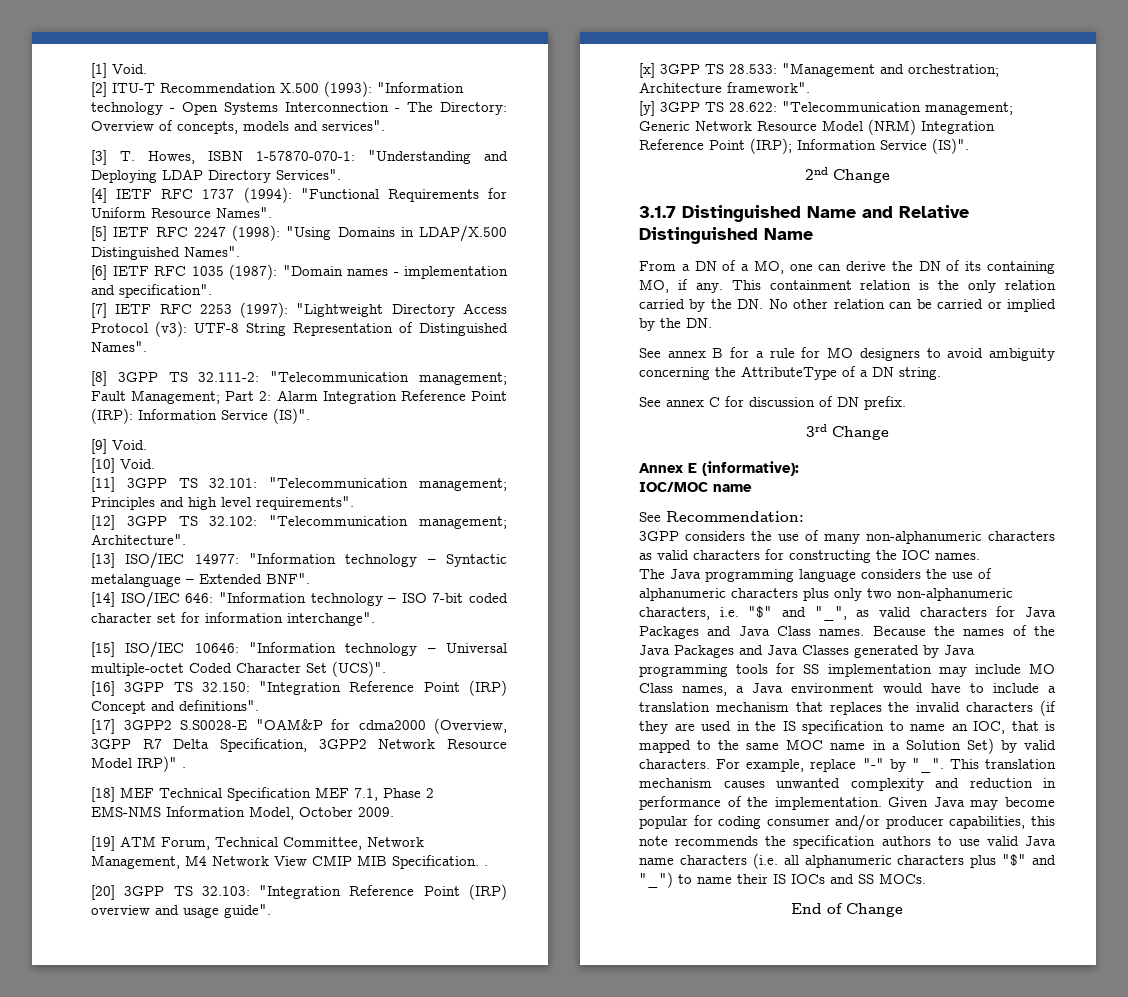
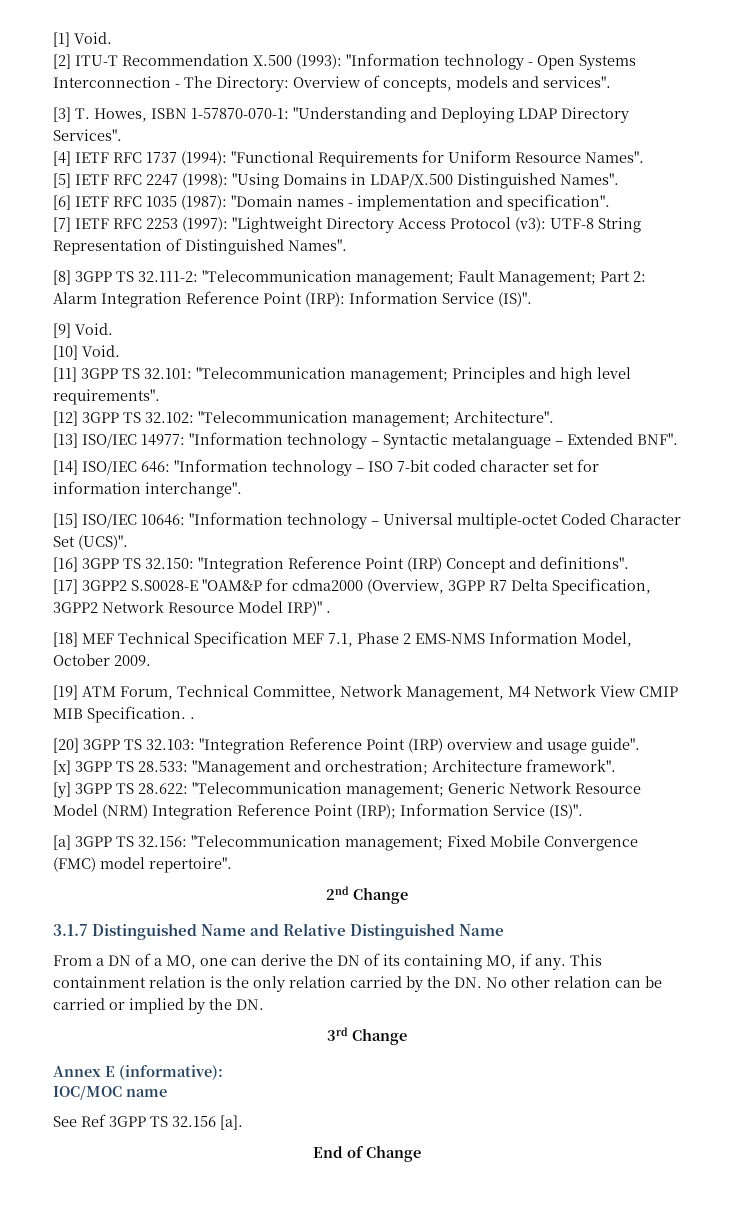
(969, 146) none -> [53,835,638,851] [53,857,232,873] // [a] 3GPP TS 32.156: "Telecommunication management; Fixed Mobile Convergence (FMC) model repertoire".
[639,347,1055,361] [639,366,941,380] [639,396,906,410] // See annex B for a rule for MO designers to avoid ambiguity concerning the AttributeType of a DN string. // See annex C for discussion of DN prefix. -> (264, 1004) none
[666,511,804,522] [639,530,1055,544] [639,549,980,563] [639,568,992,582] [639,588,1013,601] [639,606,1056,621] [639,625,1055,639] [639,645,975,658] [639,663,1055,677] [639,683,1056,696] [639,700,1056,716] [639,720,1055,734] [639,738,1056,754] [639,758,1056,773] [639,778,1056,791] [639,796,1055,810] [639,814,1055,831] [639,835,1056,849] [639,853,1056,869] [639,872,926,888] Recommendation: // 3GPP considers the use of many non-alphanumeric characters as valid characters for constructing the IOC names. // The Java programming language considers the use of alphanumeric characters plus only two non-alphanumeric characters, i.e. "$" and "_", as valid characters for Java Packages and Java Class names. Because the names of the Java Packages and Java Classes generated by Java programming tools for SS implementation may include MO Class names, a Java environment would have to include a translation mechanism that replaces the invalid characters (if they are used in the IS specification to name an IOC, that is mapped to the same MOC name in a Solution Set) by valid characters. For example, replace "-" by "_". This translation mechanism causes unwanted complexity and reduction in performance of the implementation. Given Java may become popular for coding consumer and/or producer capabilities, this note recommends the specification authors to use valid Java name characters (i.e. all alphanumeric characters plus "$" and "_") to name their IS IOCs and SS MOCs. -> [81,1114,243,1130] Ref 3GPP TS 32.156 [a].

